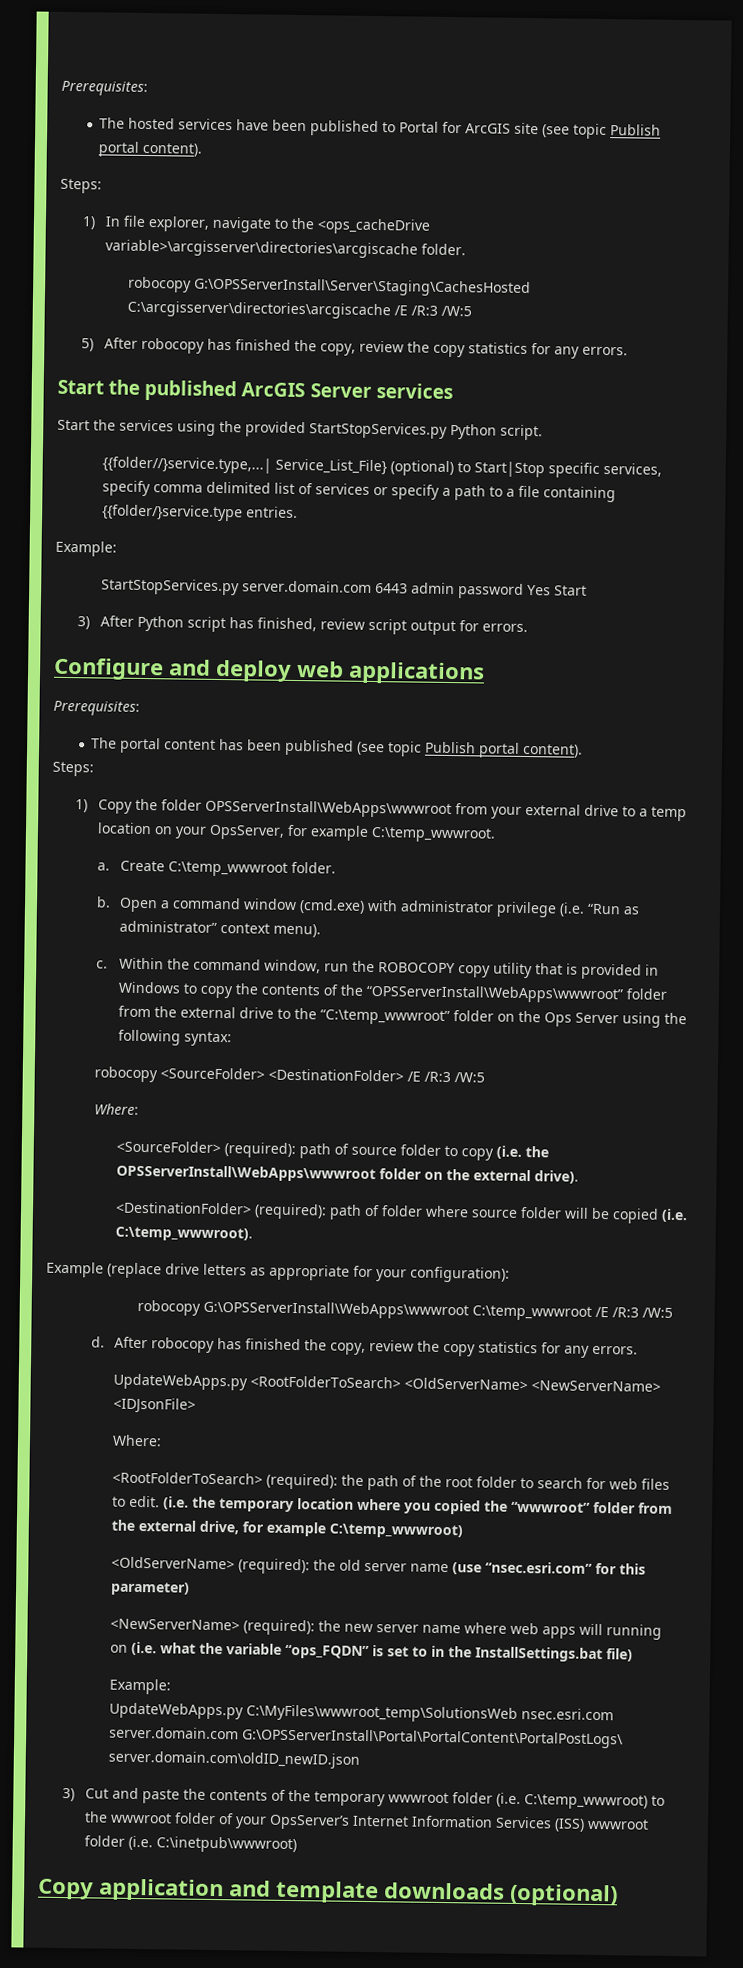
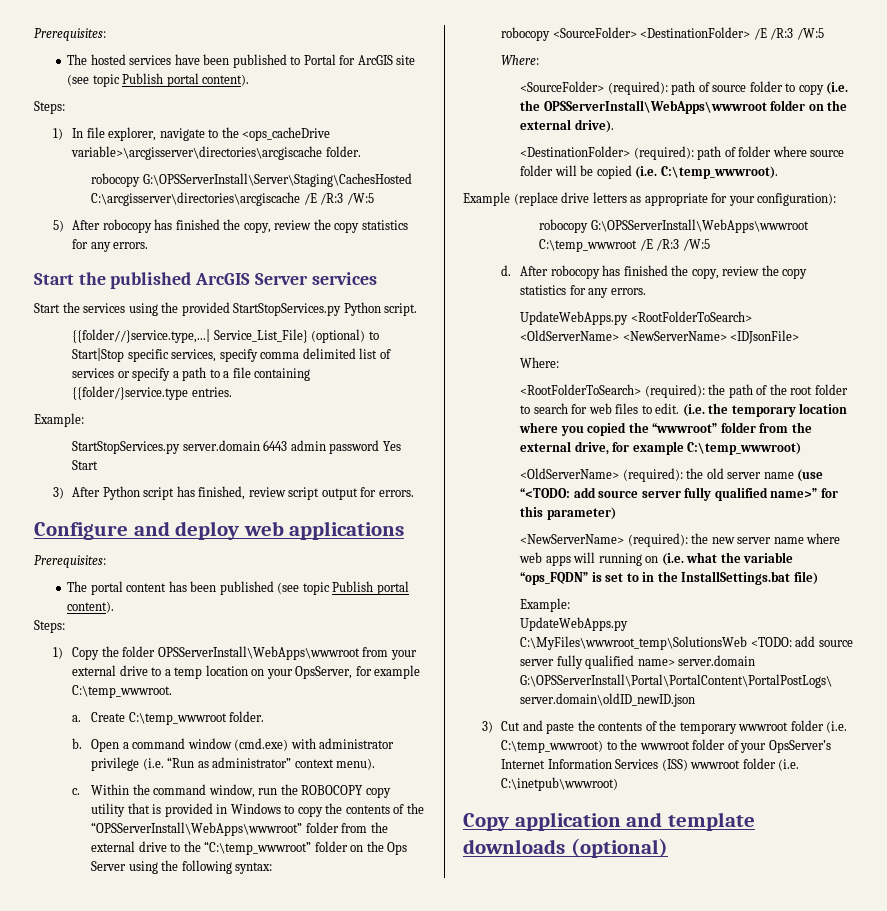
[242,580,373,593] server.domain.com -> [182,440,260,451] server.domain
[485,1561,594,1574] “nsec.esri.com” -> [520,487,818,501] “<TODO: add source server fully qualified name>”
[521,1708,615,1721] [109,1726,625,1749] [108,1750,361,1769] nsec.esri.com server.domain.com G:\OPSServerInstall\Portal\PortalContent\PortalPostLogs\ server.domain.com\oldID_newID.json -> [750,636,853,647] [520,655,756,669] [520,674,833,688] [520,693,696,707] <TODO: add source server fully qualified name> server.domain G:\OPSServerInstall\Portal\PortalContent\PortalPostLogs\ server.domain\oldID_newID.json

